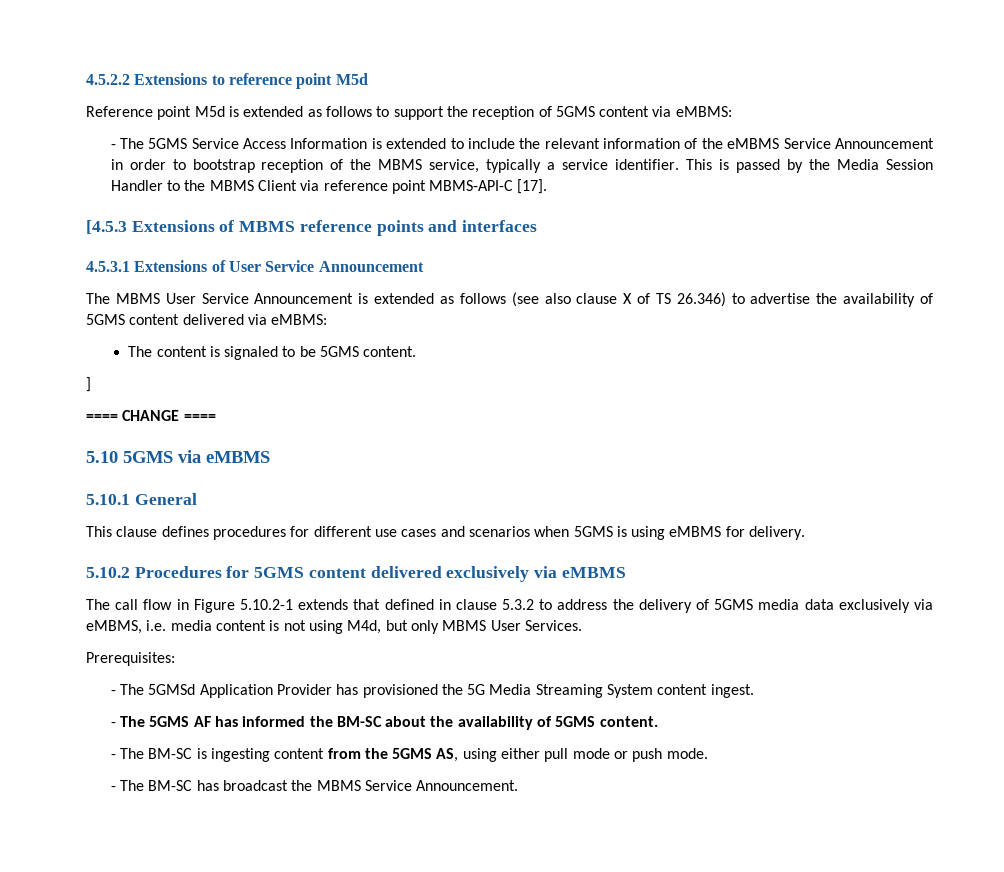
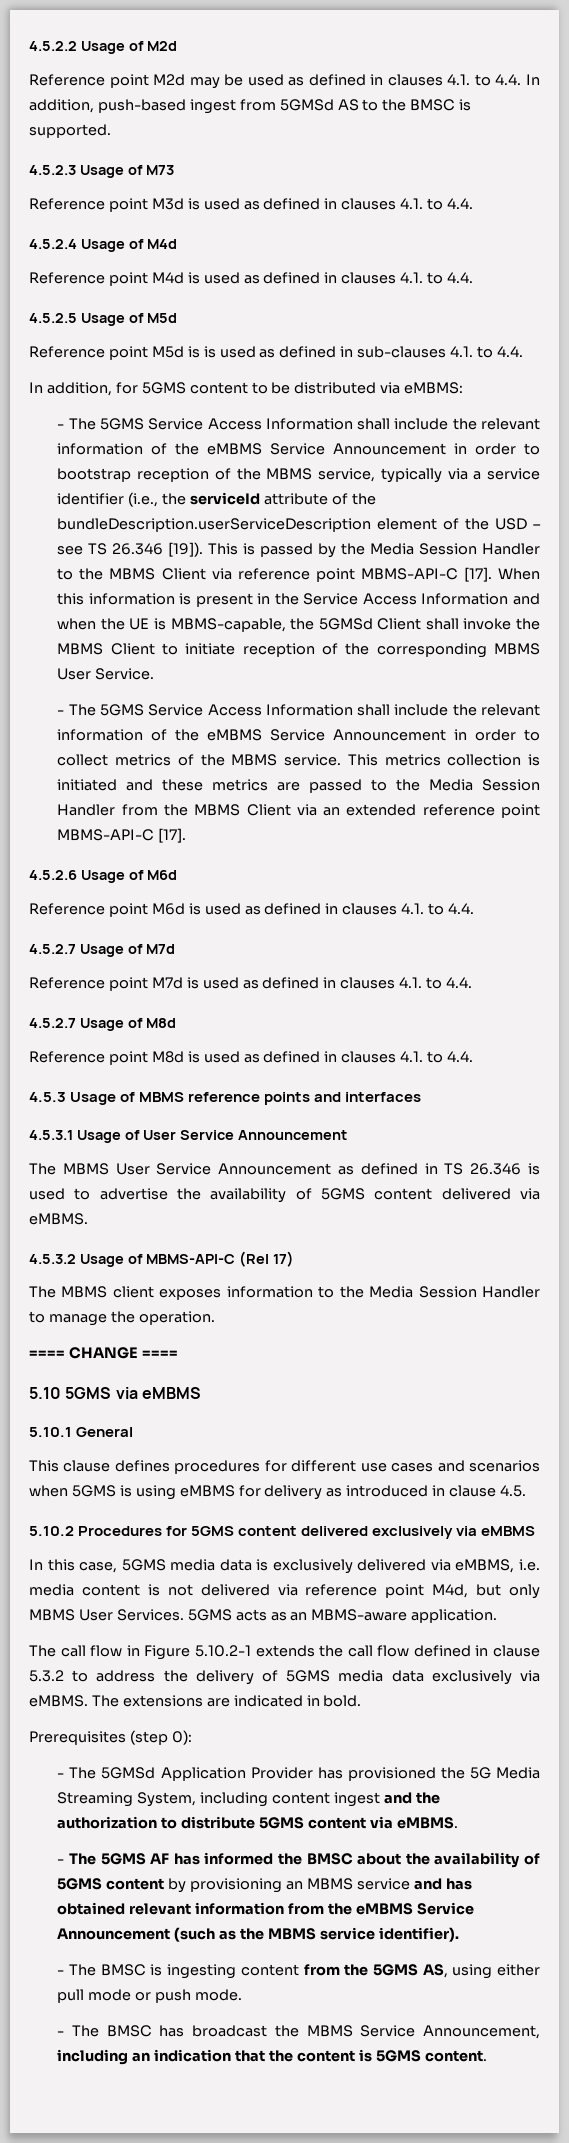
[134,73,333,89] Extensions to reference point -> [80,41,177,54] [29,74,541,89] [29,99,472,114] [29,124,111,138] [29,165,174,178] [29,198,474,212] [29,239,177,252] [29,272,474,286] [29,313,144,326] Usage of M2d // Reference point M2d may be used as defined in clauses 4.1. to 4.4. In addition, push-based ingest from 5GMSd AS to the BMSC is supported. // 4.5.2.3 Usage of M73 // Reference point M3d is used as defined in clauses 4.1. to 4.4. // 4.5.2.4 Usage of M4d // Reference point M4d is used as defined in clauses 4.1. to 4.4. // 4.5.2.5 Usage of
[243,106,650,120] extended as follows to support the reception of 5GMS content -> [203,346,523,358] [29,382,377,396] is used as defined in sub-clauses 4.1. to 4.4. // In addition, for 5GMS content to be distributed
[371,138,464,149] is extended to -> [357,418,391,430] shall
(542, 166) none -> [447,468,468,480] via
[615,159,680,170] identifier. -> [57,492,376,507] [57,518,541,532] [57,542,204,557] identifier (i.e., the serviceId attribute of the bundleDescription.userServiceDescription element of the USD – see TS 26.346 [19]).
[86,220,215,234] // [4.5.3 Extensions -> [497,568,540,580] [57,593,540,607] [57,618,540,632] [57,643,540,658] [57,668,155,680] [57,704,540,716] [57,729,540,741] [57,754,540,766] [57,779,540,793] [57,804,540,818] [57,828,187,843] [29,870,177,883] [29,903,475,917] [29,944,175,957] [29,977,473,991] [29,1018,176,1031] [29,1051,474,1065] [29,1092,117,1105] When this information is present in the Service Access Information and when the UE is MBMS-capable, the 5GMSd Client shall invoke the MBMS Client to initiate reception of the corresponding MBMS User Service. // - The 5GMS Service Access Information shall include the relevant information of the eMBMS Service Announcement in order to collect metrics of the MBMS service. This metrics collection is initiated and these metrics are passed to the Media Session Handler from the MBMS Client via an extended reference point MBMS-API-C [17]. // 4.5.2.6 Usage of M6d // Reference point M6d is used as defined in clauses 4.1. to 4.4. // 4.5.2.7 Usage of M7d // Reference point M7d is used as defined in clauses 4.1. to 4.4. // 4.5.2.7 Usage of M8d // Reference point M8d is used as defined in clauses 4.1. to 4.4. // 4.5.3 Usage
[134,260,208,272] Extensions -> [76,1130,121,1143] Usage
[358,292,726,307] is extended as follows (see also clause X of TS 26.346) -> [338,1163,541,1175] [29,1188,65,1200] as defined in TS 26.346 is used
[271,314,328,325] [128,346,417,360] [86,377,91,392] eMBMS: // The content is signaled to be 5GMS content. // ] -> [29,1213,88,1225] [29,1251,294,1267] [29,1286,540,1300] [29,1311,215,1326] eMBMS. // 4.5.3.2 Usage of MBMS-API-C (Rel 17) // The MBMS client exposes information to the Media Session Handler to manage the operation.
[749,526,806,540] delivery. -> [264,1485,527,1500] delivery as introduced in clause 4.5.
(626, 572) none -> [29,1559,540,1574] [29,1584,540,1599] [29,1609,498,1623] // In this case, 5GMS media data is exclusively delivered via eMBMS, i.e. media content is not delivered via reference point M4d, but only MBMS User Services. 5GMS acts as an MBMS-aware application.
[353,599,381,610] that -> [319,1645,410,1657] the call flow
[86,620,582,634] [86,652,175,666] eMBMS, i.e. media content is not using M4d, but only MBMS User Services. // Prerequisites: -> [29,1695,362,1707] [29,1730,192,1745] eMBMS. The extensions are indicated in bold. // Prerequisites (step 0):
[607,684,754,698] System content ingest. -> [137,1792,440,1807] [57,1816,458,1829] System, including content ingest and the authorization to distribute 5GMS content via eMBMS.
[336,716,382,727] BM-SC -> [306,1853,353,1865] BMSC
[599,716,658,727] [110,748,193,759] content. // - The BM-SC -> [106,1878,472,1893] [57,1902,474,1915] [57,1927,459,1942] [57,1964,146,1976] content by provisioning an MBMS service and has obtained relevant information from the eMBMS Service Announcement (such as the MBMS service identifier). // - The BMSC
[148,780,193,791] BM-SC -> [106,2025,152,2037] BMSC
[416,780,519,791] Announcement. -> [423,2025,540,2039] [57,2049,487,2065] Announcement, including an indication that the content is 5GMS content.

